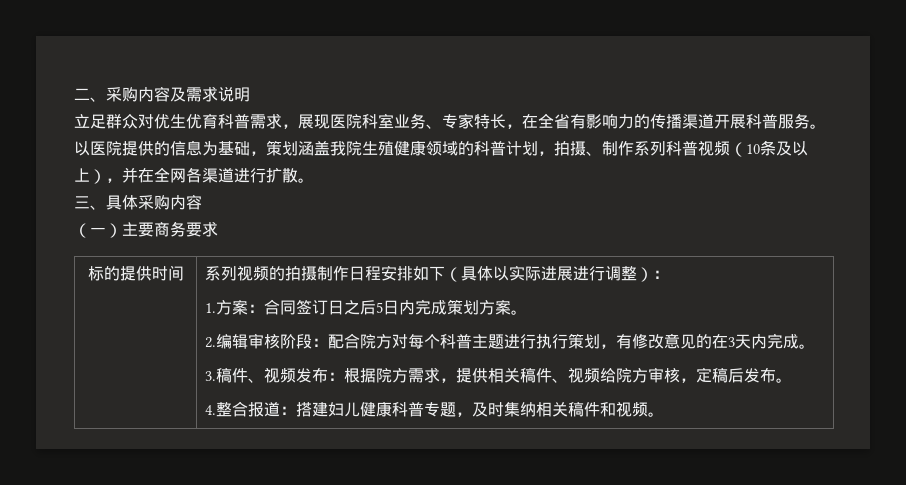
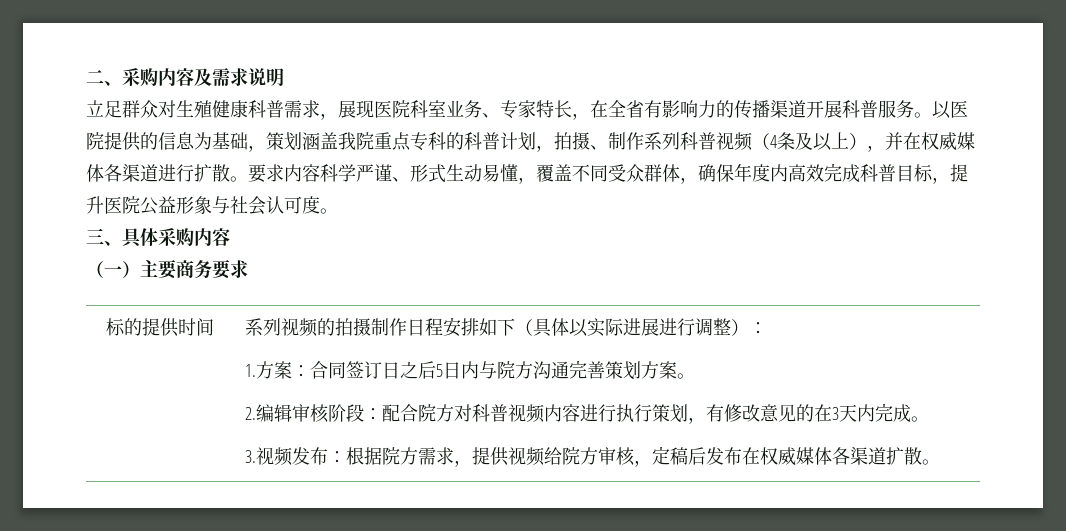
[154,113,218,129] 优生优育 -> [176,100,248,118] 生殖健康
[362,140,458,156] 生殖健康领域 -> [374,132,446,151] 重点专科
[746,144,760,154] 10 -> [770,135,777,148] 4
[154,167,186,183] 全网 -> [921,132,975,151] [86,164,104,182] 权威媒体
(314, 180) none -> [248,163,968,184] [86,196,338,215] 要求内容科学严谨、形式生动易懂，覆盖不同受众群体，确保年度内高效完成科普目标，提升医院公益形象与社会认可度。
[414,299,447,315] 完成 -> [478,360,605,379] 与院方沟通完善
[407,334,504,349] 每个科普主题 -> [471,404,580,423] 科普视频内容
[215,368,264,383] 稿件、 -> (256, 456) none
[487,368,568,383] 相关稿件、 -> (509, 456) none
[775,378,792,383] [204,401,648,417] 。 // 4.整合报道：搭建妇儿健康科普专题，及时集纳相关稿件和视频 -> [741,447,922,466] 在权威媒体各渠道扩散

